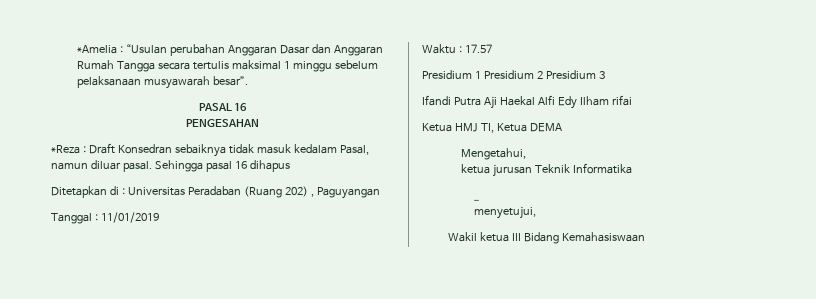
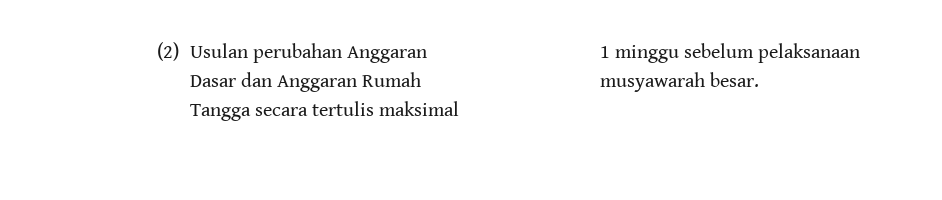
[76,44,167,54] *Amelia : “Usulan -> [157,42,248,61] (2) Usulan
[212,76,248,86] [198,103,248,111] [186,119,259,127] [51,143,369,157] [51,160,290,172] [51,186,380,199] [51,212,159,224] [422,44,492,54] [422,70,605,79] [422,95,632,109] [422,123,562,133] [460,148,526,160] [460,163,632,177] [473,199,479,201] [473,206,536,219] [447,232,645,244] besar”. // PASAL 16 // PENGESAHAN // *Reza : Draft Konsedran sebaiknya tidak masuk kedalam Pasal, namun diluar pasal. Sehingga pasal 16 dihapus // Ditetapkan di : Universitas Peradaban (Ruang 202) , Paguyangan // Tanggal : 11/01/2019 // Waktu : 17.57 // Presidium 1 Presidium 2 Presidium 3 // Ifandi Putra Aji Haekal Alfi Edy Ilham rifai // Ketua HMJ TI, Ketua DEMA // Mengetahui, // ketua jurusan Teknik Informatika // _ // menyetujui, // Wakil ketua III Bidang Kemahasiswaan -> [709,72,759,87] besar.

